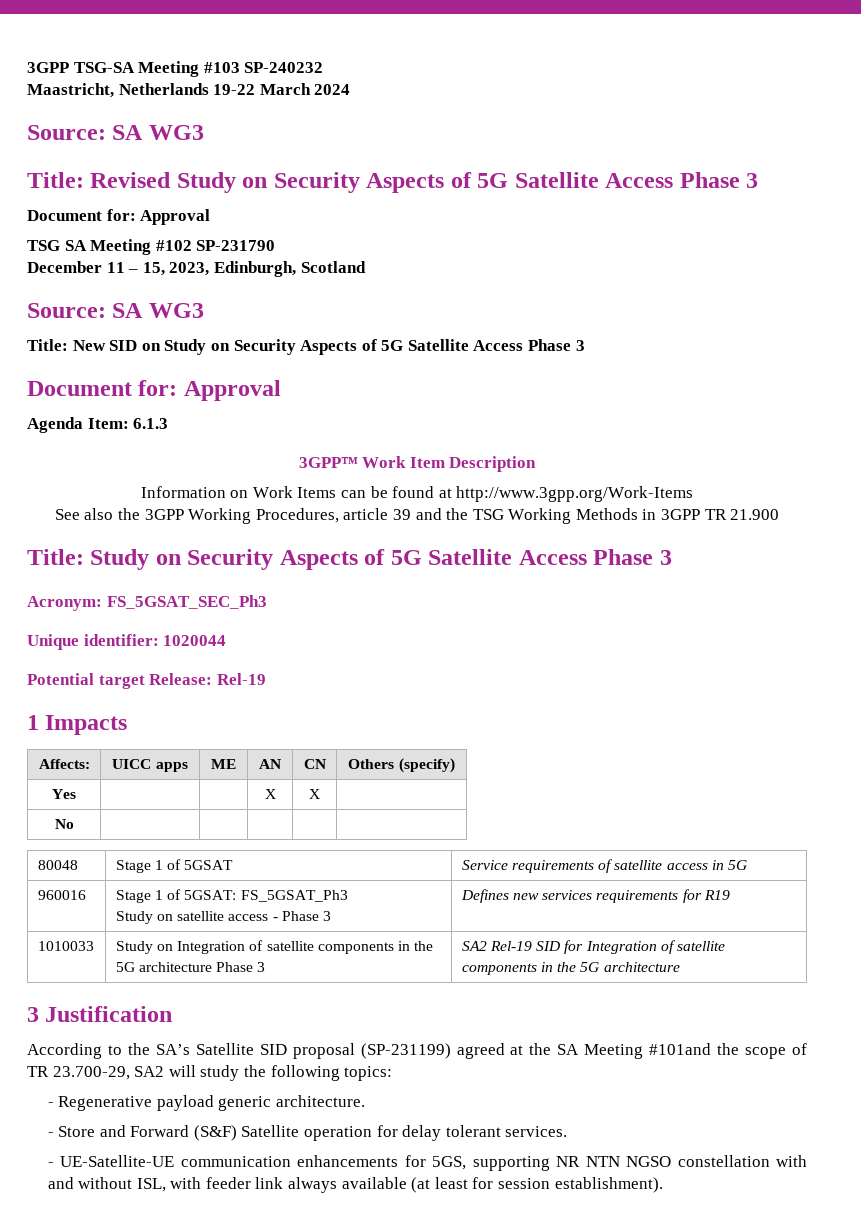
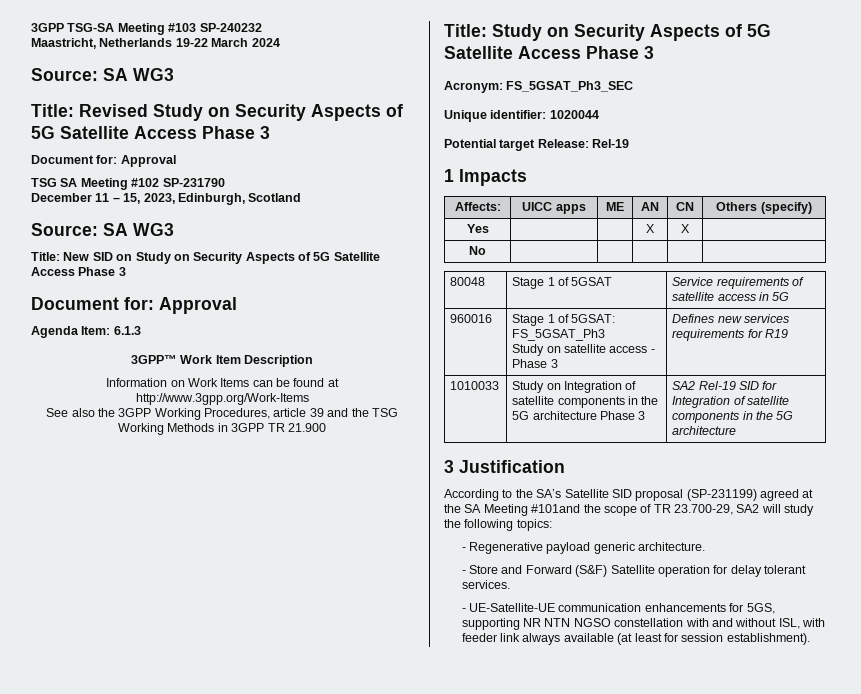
[106,595,267,609] FS_5GSAT_SEC_Ph3 -> [506,81,634,92] FS_5GSAT_Ph3_SEC

